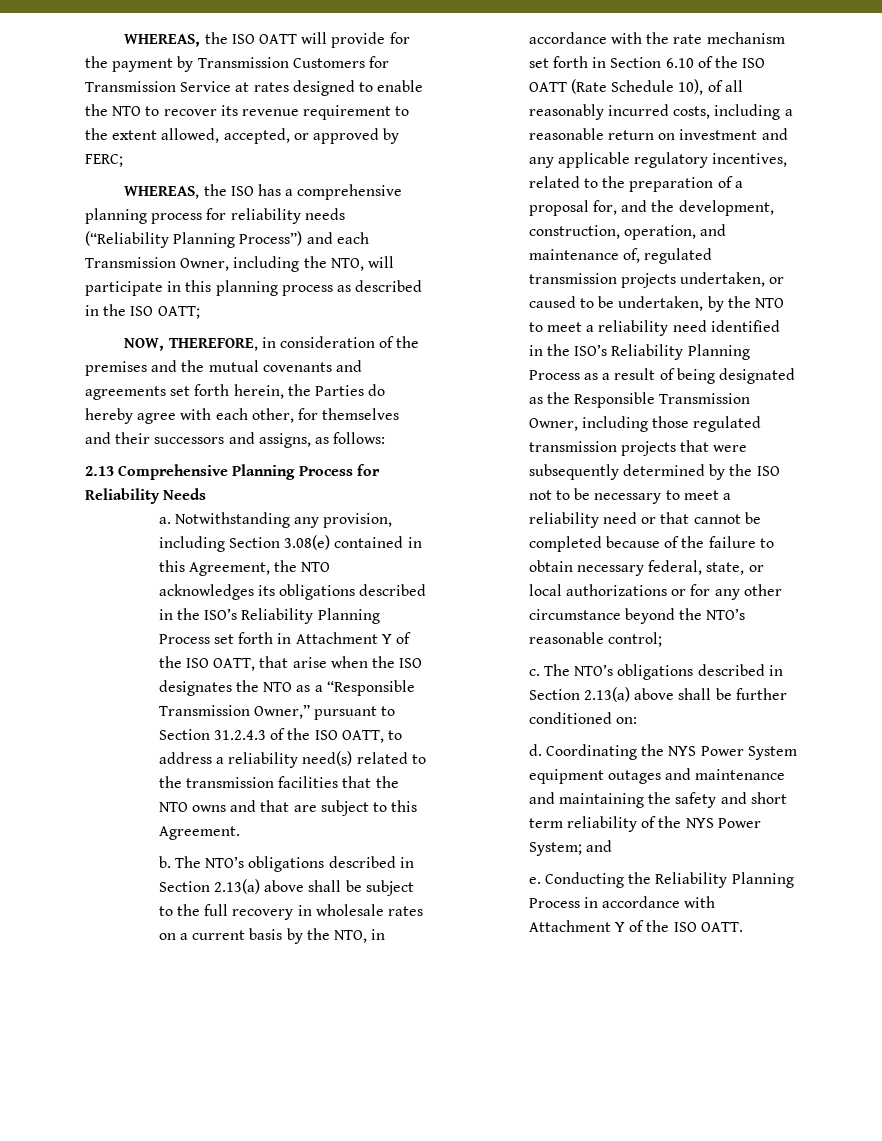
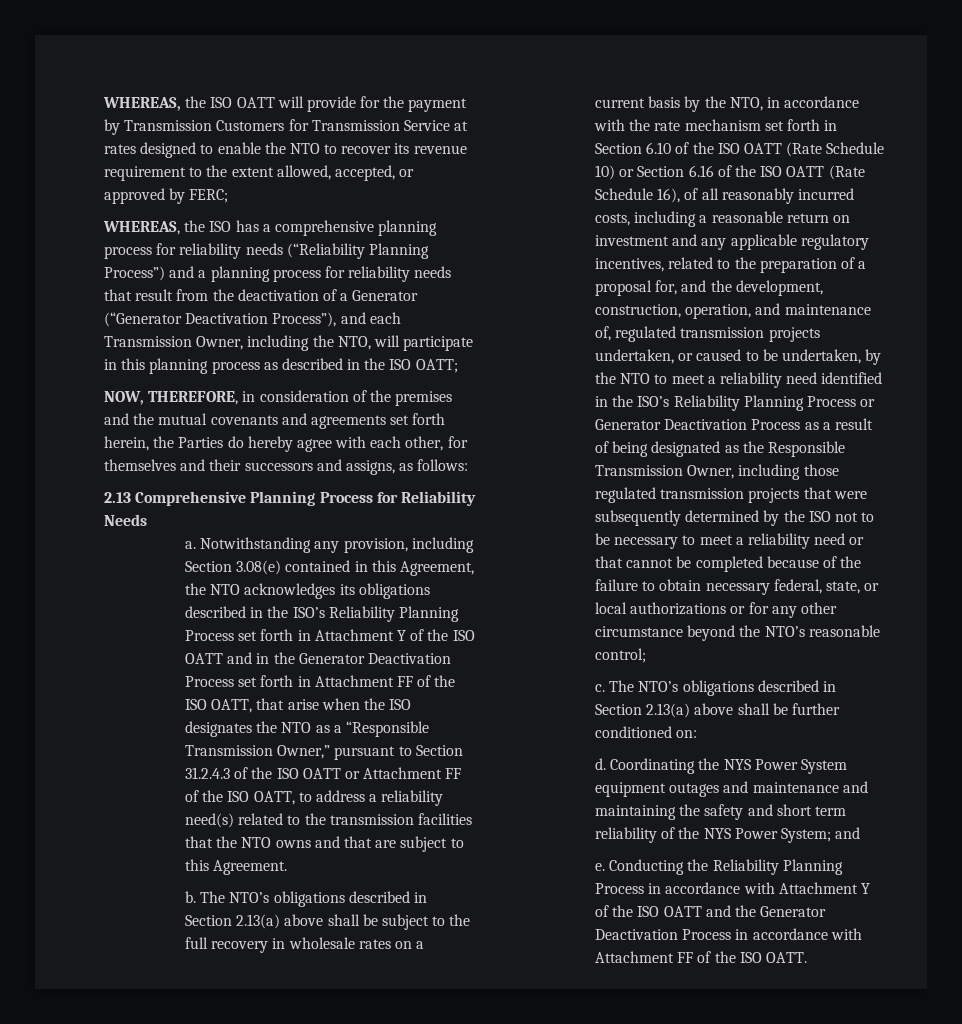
(333, 238) none -> [198,266,452,282] [104,289,419,301] [104,312,366,327] a planning process for reliability needs that result from the deactivation of a Generator (“Generator Deactivation Process”), and
(209, 663) none -> [185,652,452,664] [185,675,456,687] [185,699,208,710] OATT and in the Generator Deactivation Process set forth in Attachment FF of the ISO
(338, 735) none -> [302,767,462,779] [185,790,250,802] OATT or Attachment FF of the ISO
[678,79,704,95] 10), -> [595,165,865,180] [595,188,681,203] 10) or Section 6.16 of the ISO OATT (Rate Schedule 16),
(580, 375) none -> [860,399,876,407] [595,419,801,430] or Generator Deactivation Process
(697, 927) none -> [663,905,827,917] [595,928,862,940] [595,951,762,963] OATT and the Generator Deactivation Process in accordance with Attachment FF of the ISO

